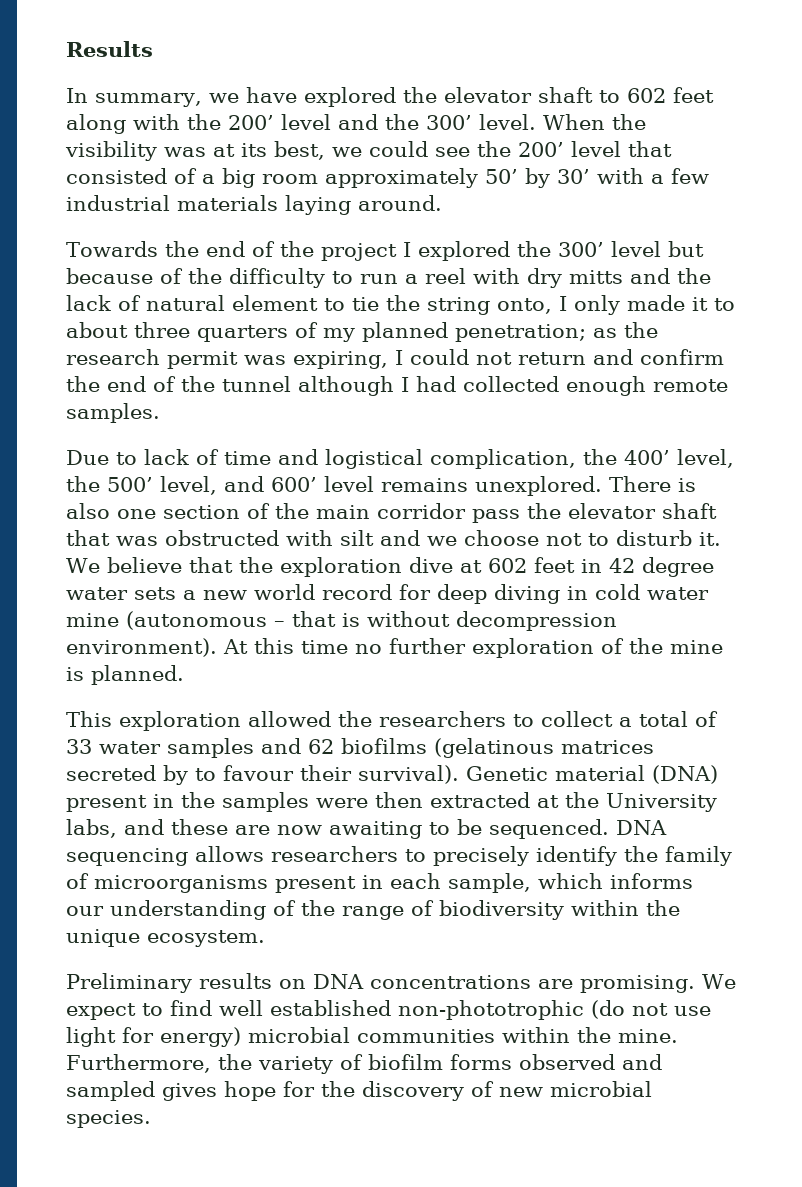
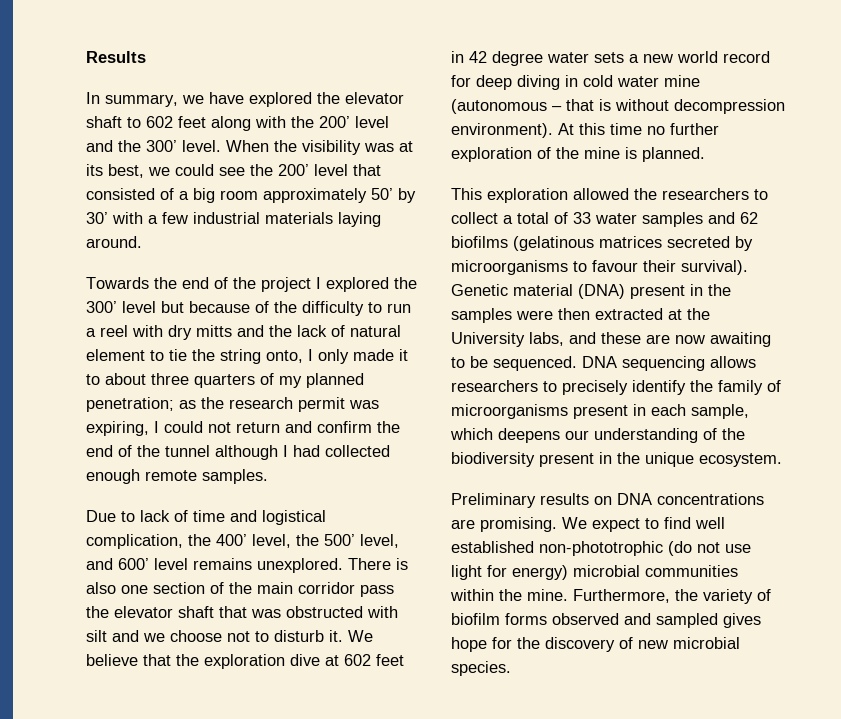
(188, 775) none -> [451,260,568,275] microorganisms
[610,873,693,889] informs -> [498,428,560,443] deepens
[342,900,639,920] range of biodiversity within -> [451,452,612,467] biodiversity present in

